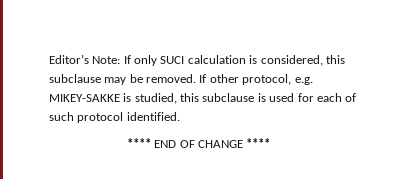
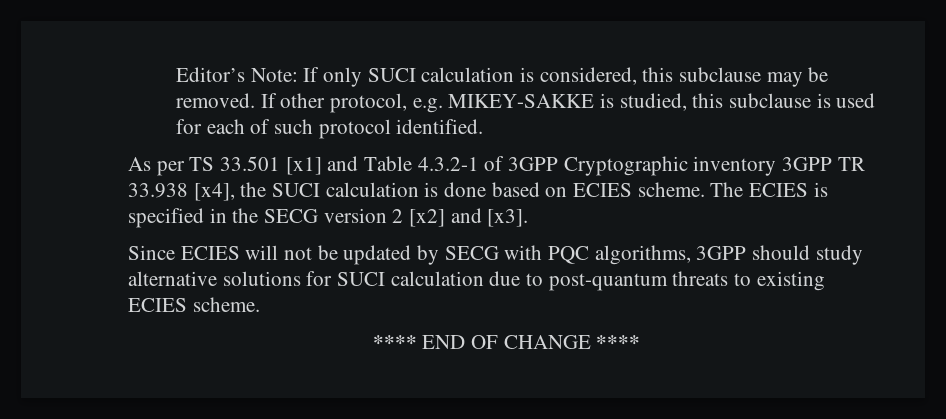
(180, 116) none -> [128,156,865,176] [128,182,828,201] [128,208,529,228] [128,245,863,265] [128,271,825,291] [128,297,260,312] // As per TS 33.501 [x1] and Table 4.3.2-1 of 3GPP Cryptographic inventory 3GPP TR 33.938 [x4], the SUCI calculation is done based on ECIES scheme. The ECIES is specified in the SECG version 2 [x2] and [x3]. // Since ECIES will not be updated by SECG with PQC algorithms, 3GPP should study alternative solutions for SUCI calculation due to post-quantum threats to existing ECIES scheme.

